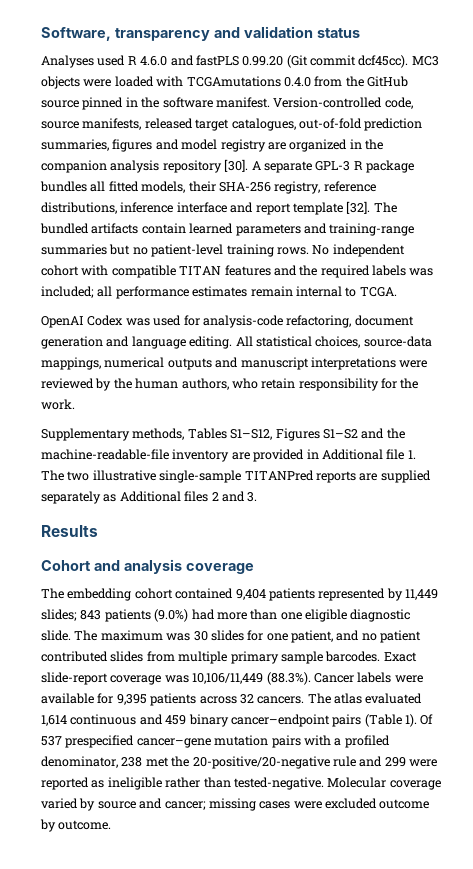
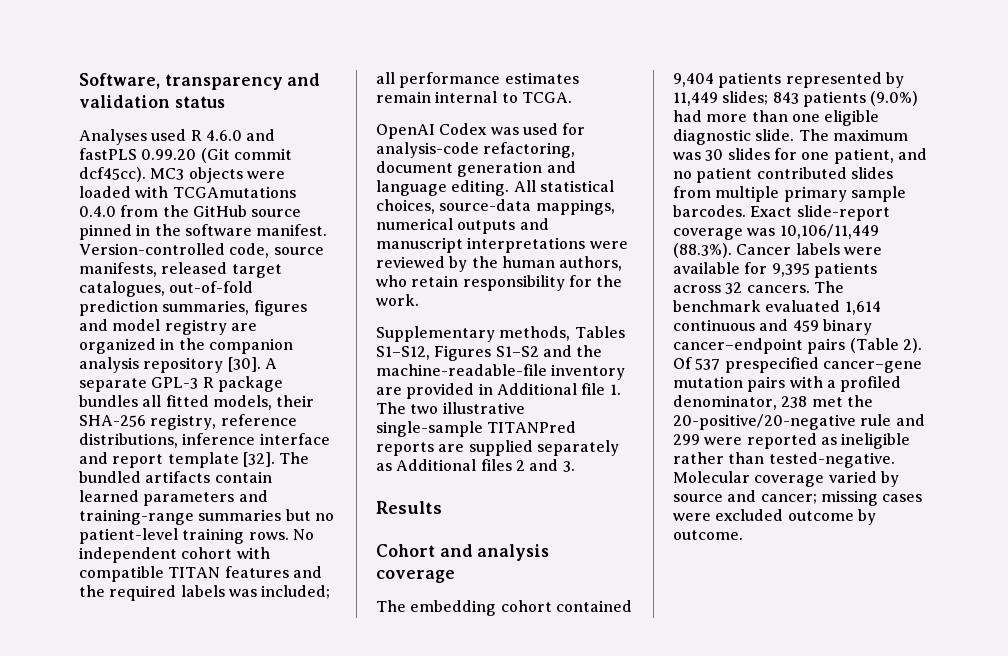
[334,693,362,704] atlas -> [673,300,761,312] benchmark
[405,714,417,727] 1). -> [902,338,922,353] 2).

